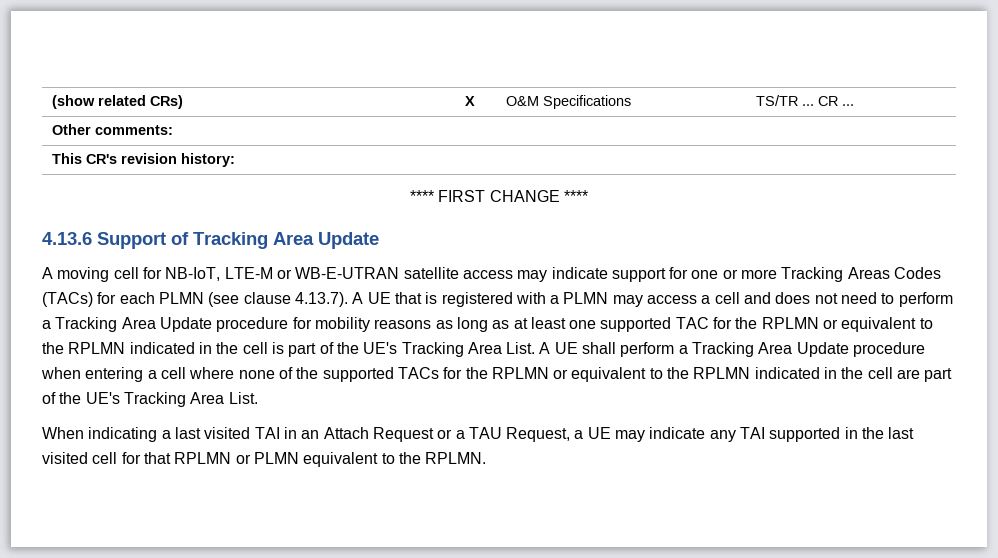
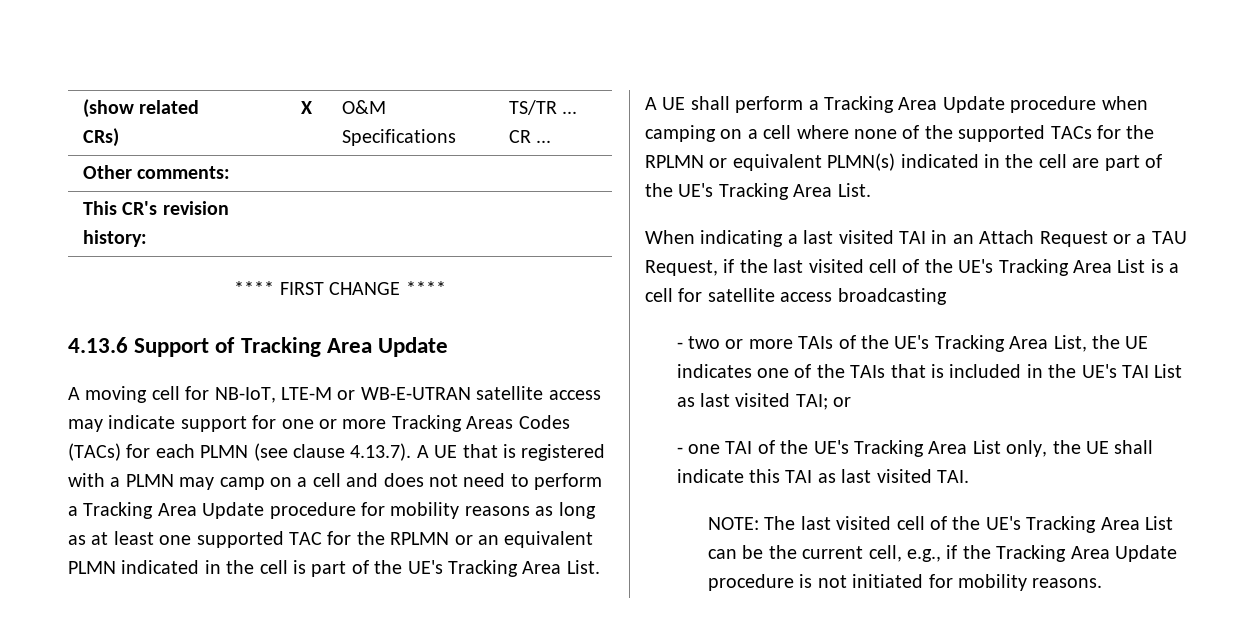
[647,295,698,304] access -> [219,477,292,490] camp on
[841,317,933,332] [42,342,126,354] equivalent to the RPLMN -> [477,531,594,548] [68,561,116,574] an equivalent PLMN
[85,367,144,382] entering -> [645,125,743,142] camping on
[649,367,751,379] to the RPLMN -> [827,153,896,171] PLMN(s)
[574,427,915,442] [42,452,487,467] a UE may indicate any TAI supported in the last visited cell for that RPLMN or PLMN equivalent to the RPLMN. -> [723,259,1180,276] [645,288,947,305] [676,335,1149,352] [676,364,1183,378] [676,393,852,410] [676,440,1154,457] [676,469,969,483] [708,516,1174,533] [708,545,1178,562] [708,574,1103,591] if the last visited cell of the UE's Tracking Area List is a cell for satellite access broadcasting // - two or more TAIs of the UE's Tracking Area List, the UE indicates one of the TAIs that is included in the UE's TAI List as last visited TAI; or // - one TAI of the UE's Tracking Area List only, the UE shall indicate this TAI as last visited TAI. // NOTE: The last visited cell of the UE's Tracking Area List can be the current cell, e.g., if the Tracking Area Update procedure is not initiated for mobility reasons.

